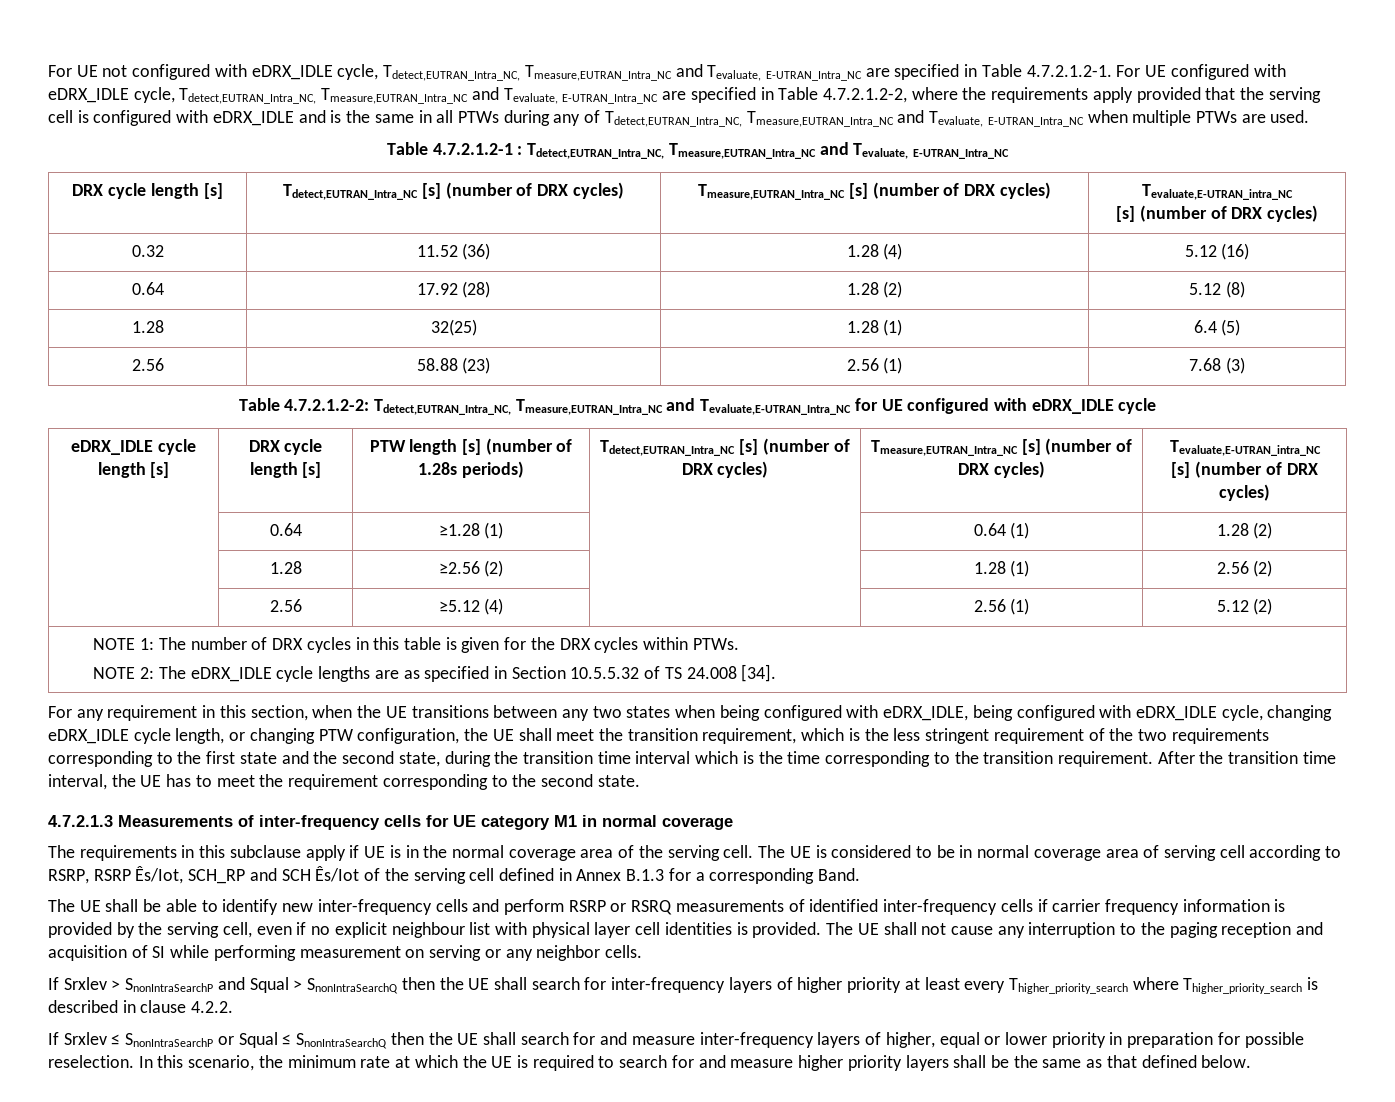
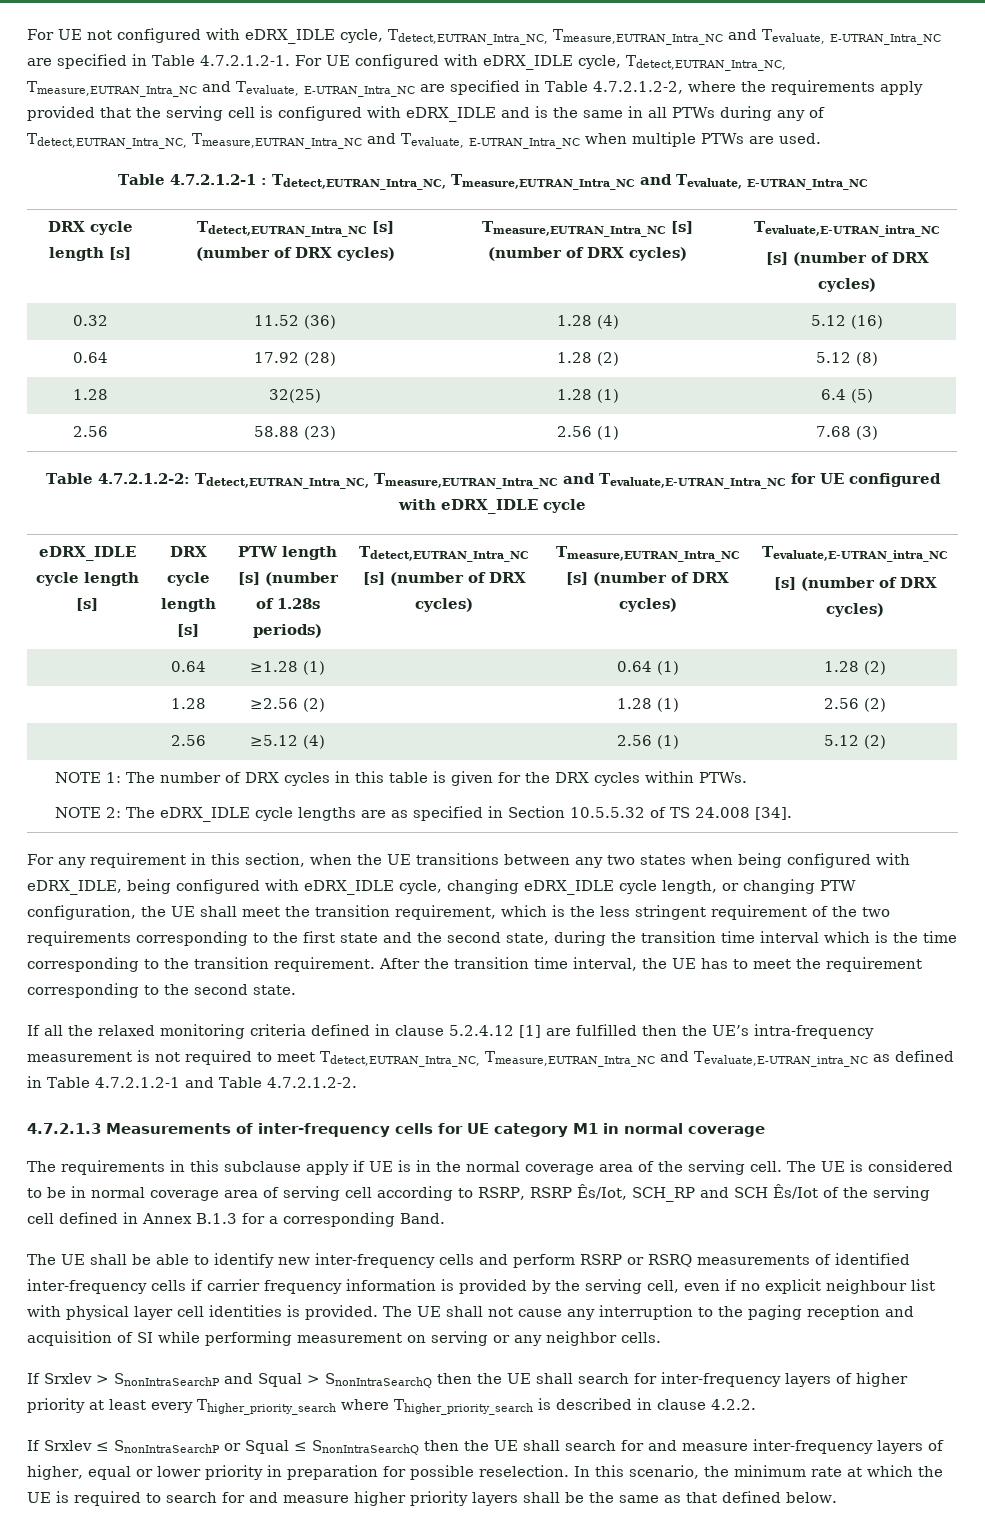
(640, 781) none -> [27,1024,874,1039] [27,1050,954,1067] [27,1076,357,1088] // If all the relaxed monitoring criteria defined in clause 5.2.4.12 [1] are fulfilled then the UE’s intra-frequency measurement is not required to meet Tdetect,EUTRAN_Intra_NC, Tmeasure,EUTRAN_Intra_NC and Tevaluate,E-UTRAN_intra_NC as defined in Table 4.7.2.1.2-1 and Table 4.7.2.1.2-2.

